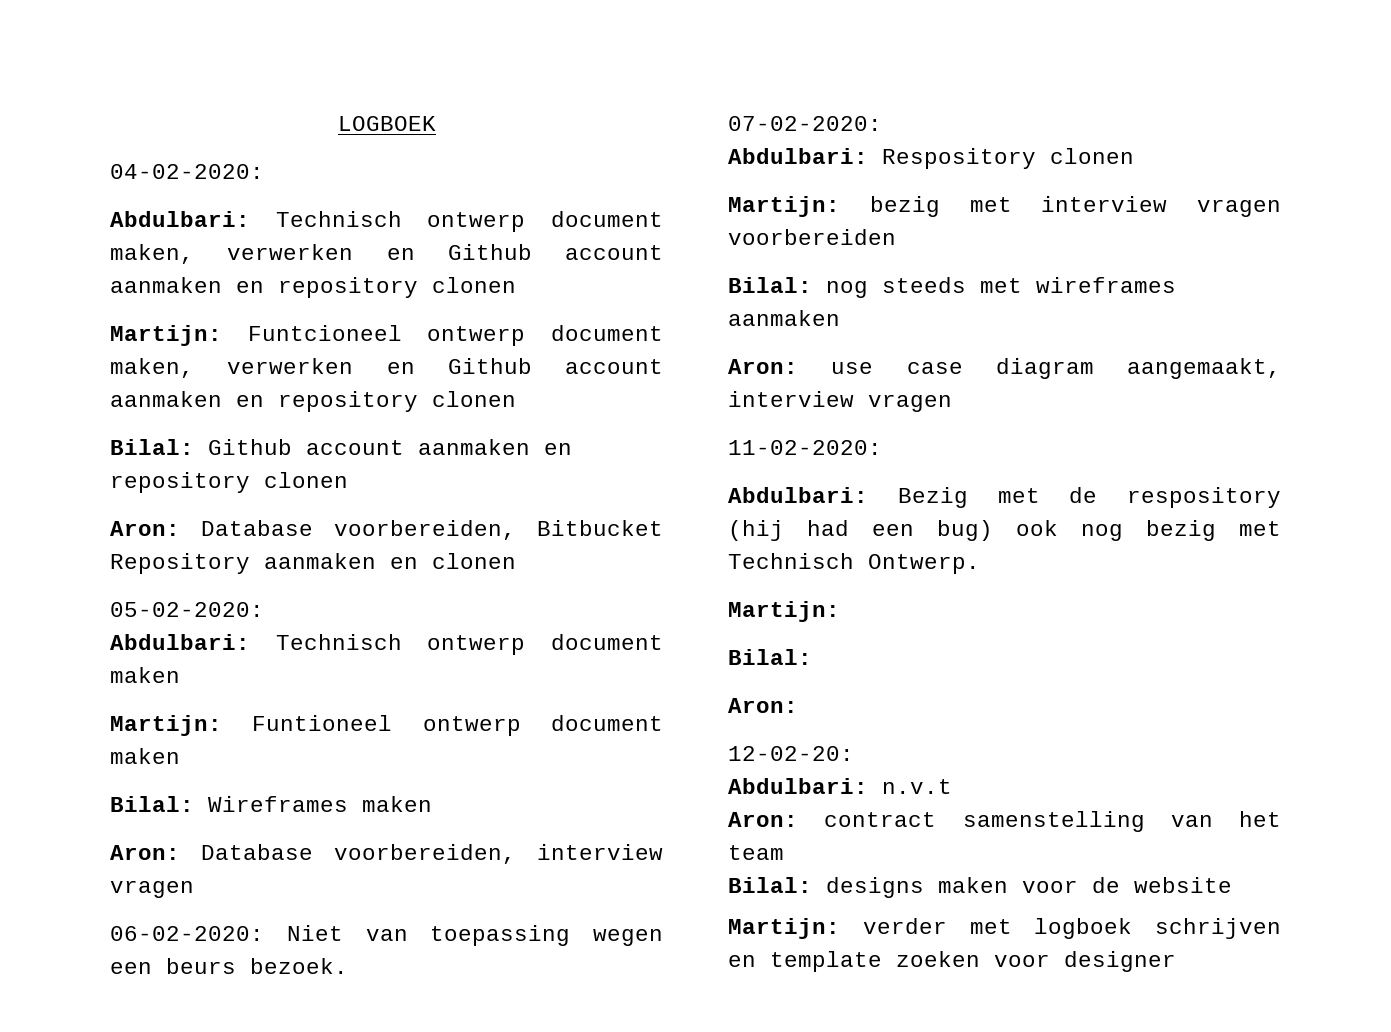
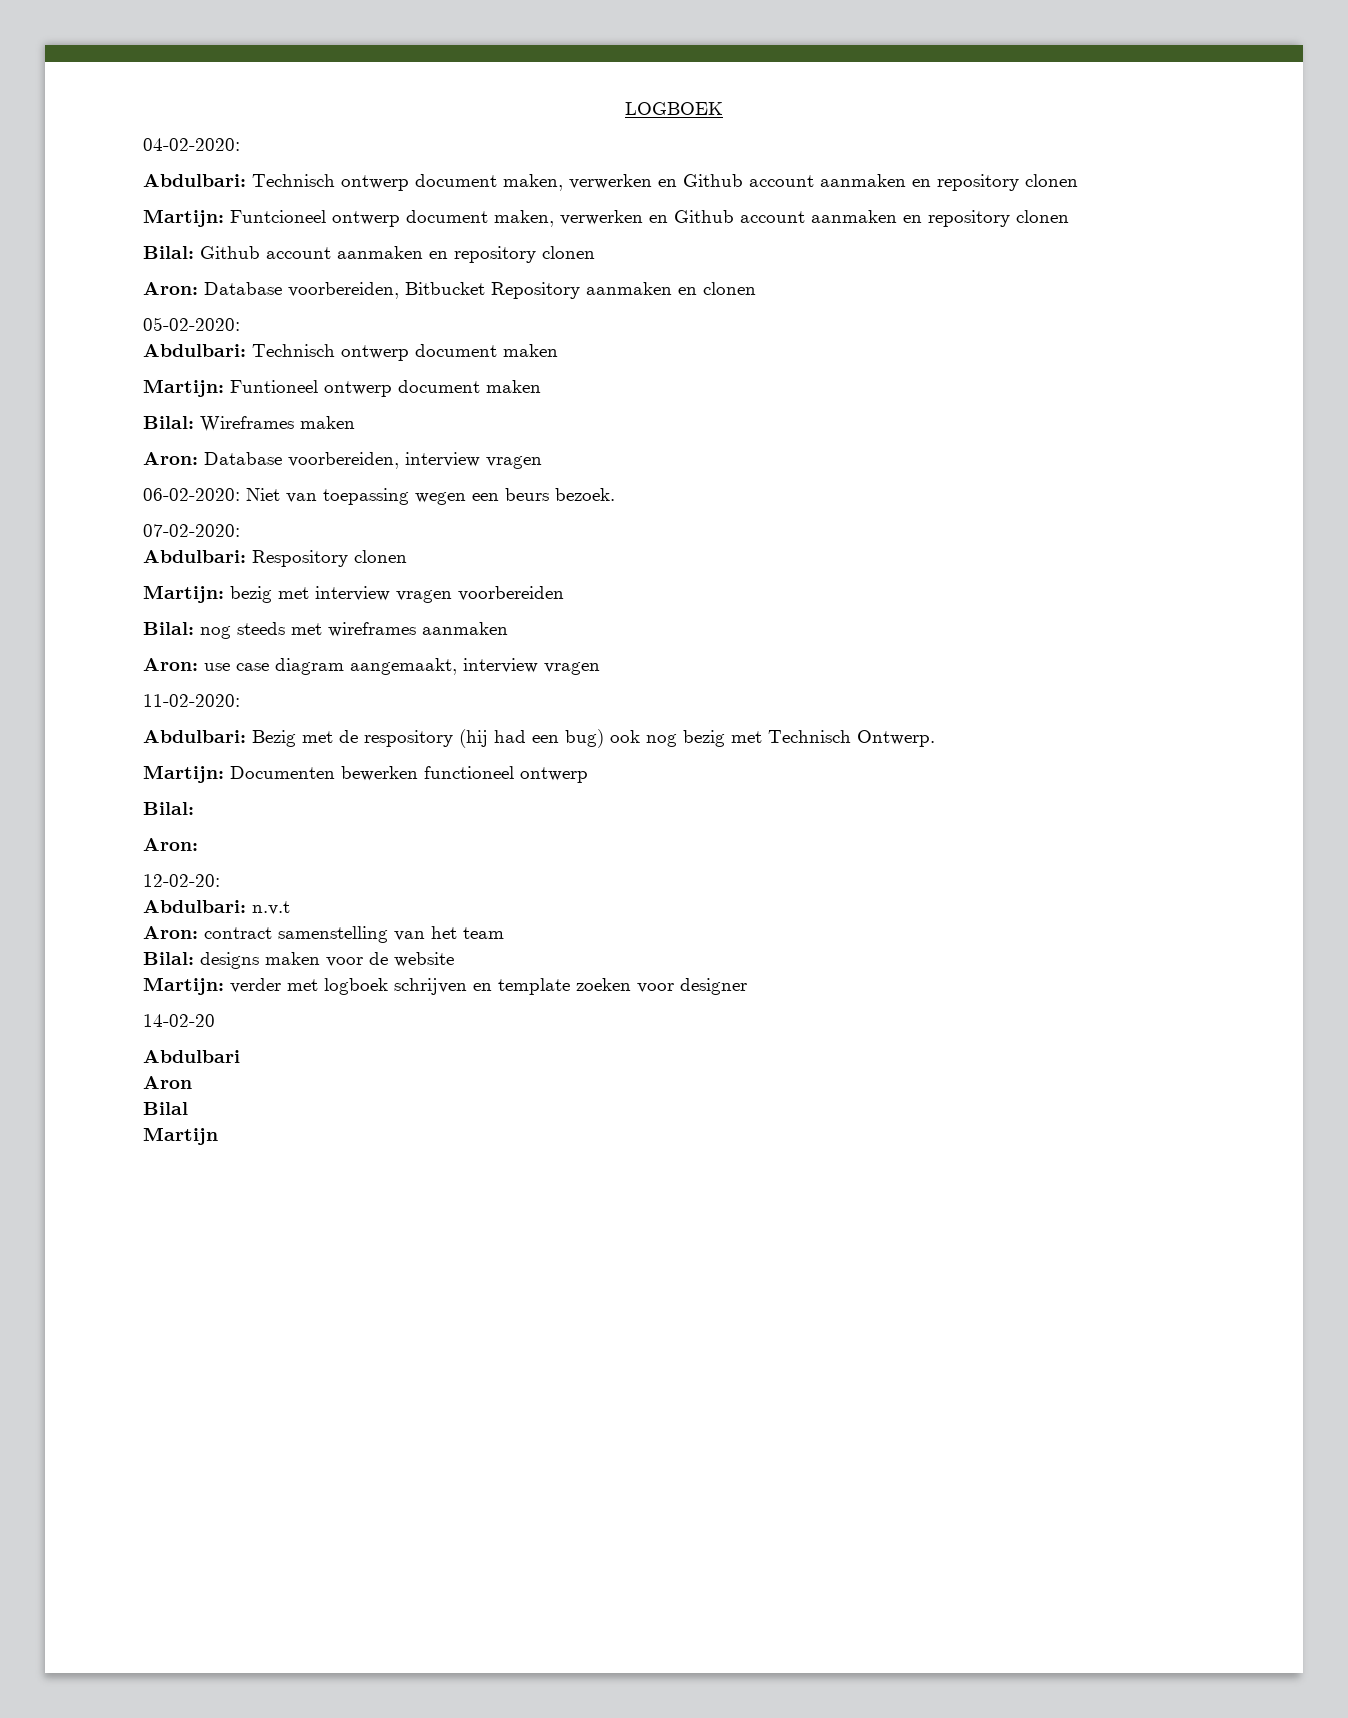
(840, 611) none -> [230,766,588,783] Documenten bewerken functioneel ontwerp
(1176, 961) none -> [143,1014,215,1027] [143,1050,240,1063] [143,1076,192,1089] [143,1102,188,1115] [143,1127,218,1145] // 14-02-20 // Abdulbari // Aron // Bilal // Martijn

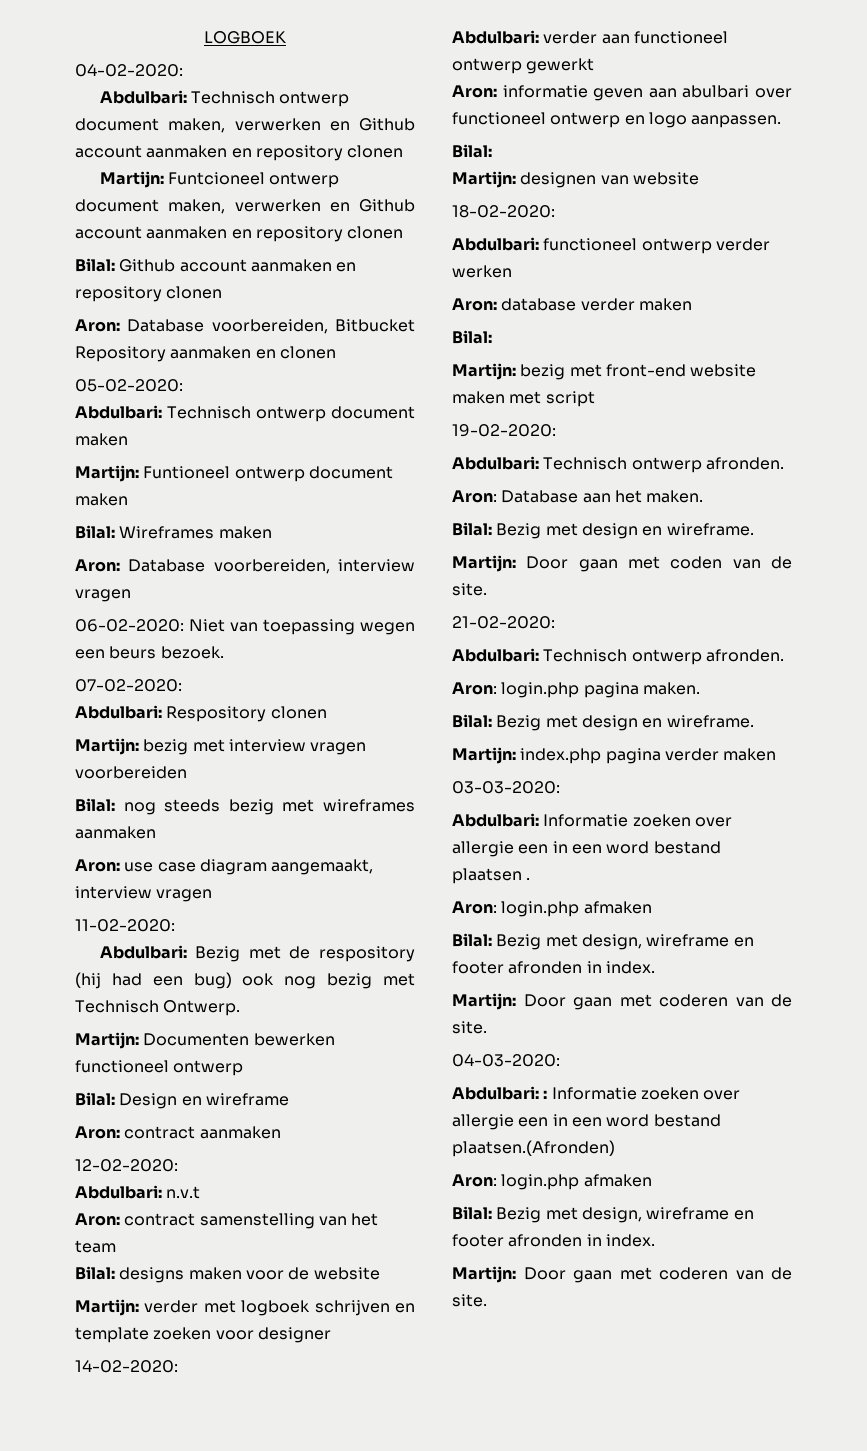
(285, 628) none -> [228,799,274,815] bezig
[143,838,198,851] [143,874,220,887] // Aron: // 12-02-20: -> [119,1093,289,1109] [75,1126,281,1139] [75,1159,178,1172] Design en wireframe // Aron: contract aanmaken // 12-02-2020:
[143,1014,215,1027] [143,1050,240,1063] [143,1076,192,1089] [143,1102,188,1115] [143,1127,218,1145] 14-02-20 // Abdulbari // Aron // Bilal // Martijn -> [75,1360,178,1373] [452,30,728,44] [452,58,595,74] [452,85,792,101] [452,112,782,128] [452,144,492,158] [452,171,699,188] [452,205,555,218] [452,237,770,254] [452,265,512,278] [452,298,692,311] [452,330,492,344] [452,363,757,380] [452,391,595,407] [452,424,556,437] [452,456,784,473] [452,490,704,503] [452,522,754,539] [452,555,792,572] [452,583,487,596] [452,616,555,629] [452,648,784,665] [452,682,700,698] [452,714,754,731] [452,747,777,764] [452,781,560,794] [452,813,732,827] [452,841,721,857] [452,868,531,884] [452,901,652,917] [452,933,754,950] [452,961,655,974] [452,993,792,1010] [452,1021,487,1034] [452,1054,560,1067] [452,1086,741,1100] [452,1114,721,1130] [452,1140,615,1157] [452,1174,652,1190] [452,1206,754,1223] [452,1234,655,1247] [452,1266,792,1283] [452,1294,487,1307] 14-02-2020: // Abdulbari: verder aan functioneel ontwerp gewerkt // Aron: informatie geven aan abulbari over functioneel ontwerp en logo aanpassen. // Bilal: // Martijn: designen van website // 18-02-2020: // Abdulbari: functioneel ontwerp verder werken // Aron: database verder maken // Bilal: // Martijn: bezig met front-end website maken met script // 19-02-2020: // Abdulbari: Technisch ontwerp afronden. // Aron: Database aan het maken. // Bilal: Bezig met design en wireframe. // Martijn: Door gaan met coden van de site. // 21-02-2020: // Abdulbari: Technisch ontwerp afronden. // Aron: login.php pagina maken. // Bilal: Bezig met design en wireframe. // Martijn: index.php pagina verder maken // 03-03-2020: // Abdulbari: Informatie zoeken over allergie een in een word bestand plaatsen . // Aron: login.php afmaken // Bilal: Bezig met design, wireframe en footer afronden in index. // Martijn: Door gaan met coderen van de site. // 04-03-2020: // Abdulbari: : Informatie zoeken over allergie een in een word bestand plaatsen.(Afronden) // Aron: login.php afmaken // Bilal: Bezig met design, wireframe en footer afronden in index. // Martijn: Door gaan met coderen van de site.

